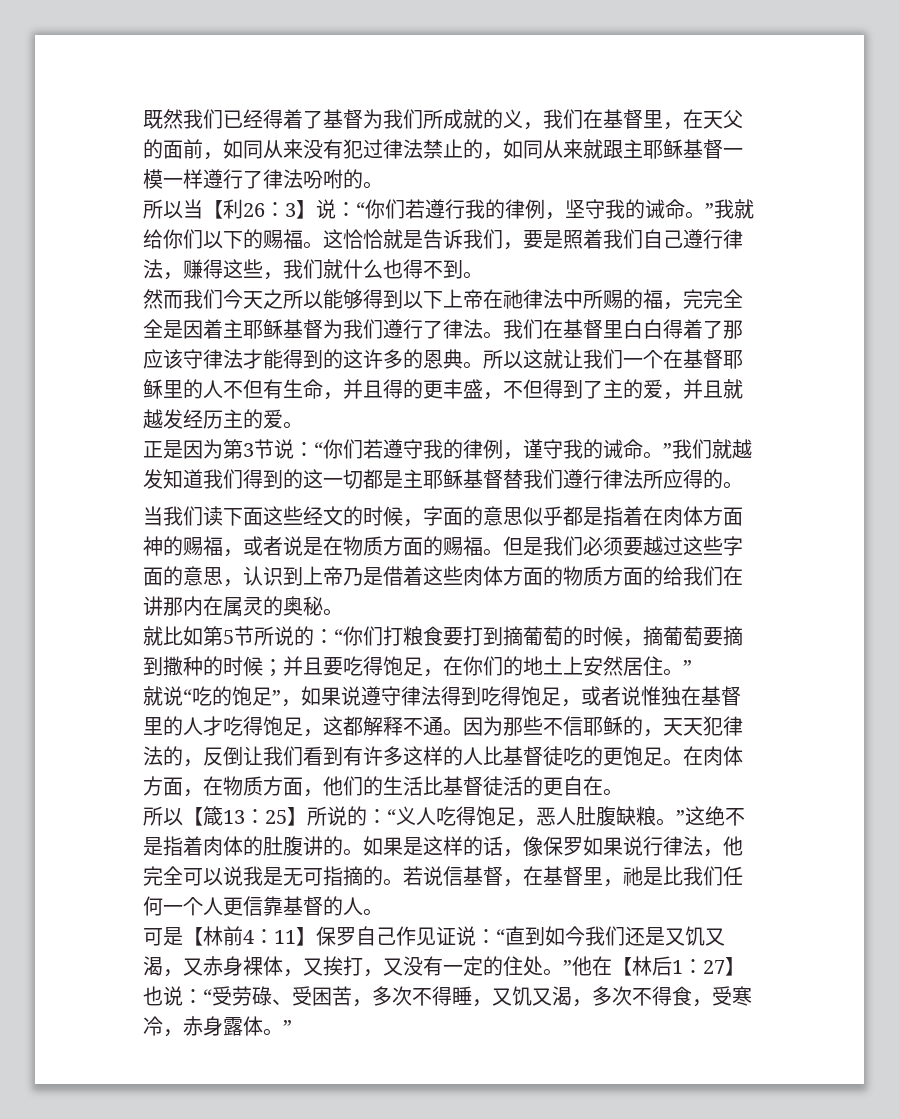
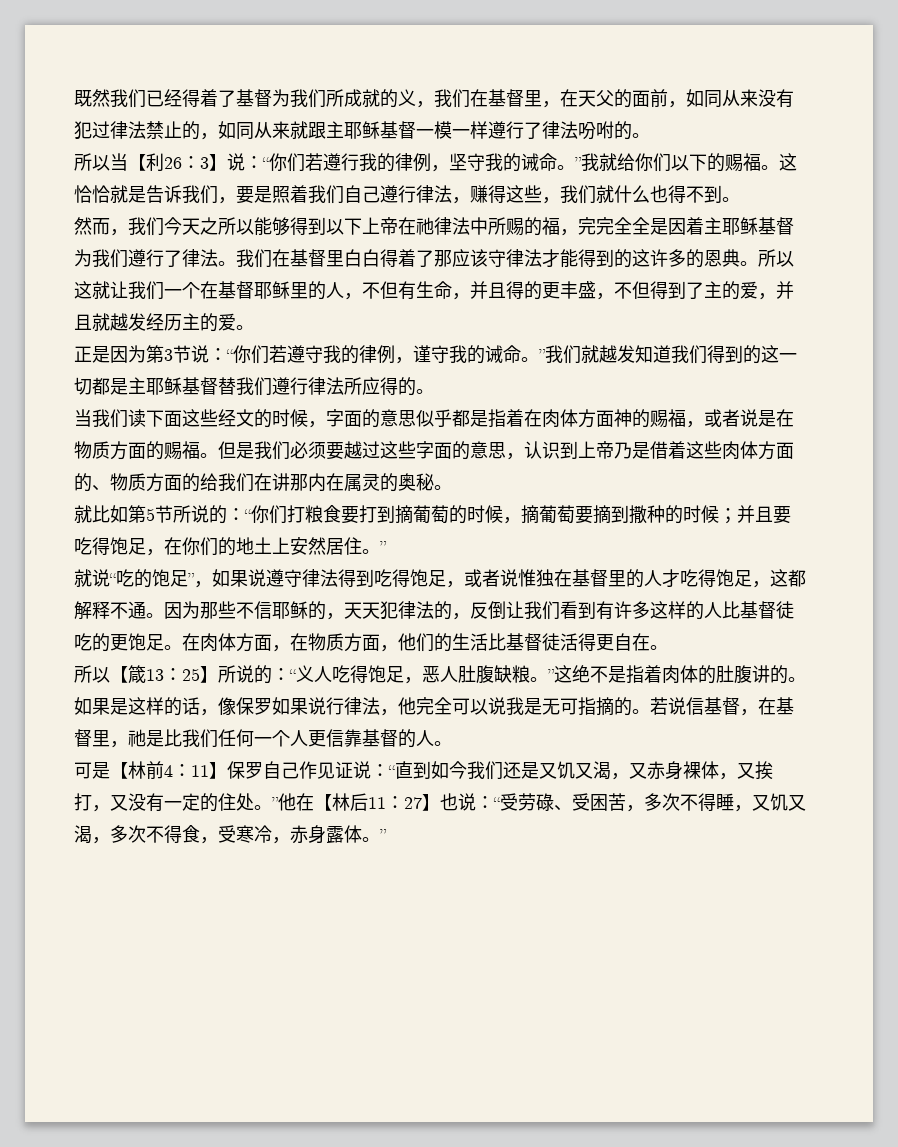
(183, 299) none -> [110,229,128,236] ，
(223, 389) none -> [344,293,362,300] ，
(563, 576) none -> [92,485,110,491] 、
[523,776,543,796] 的 -> [578,633,596,651] 得
[672,960,683,974] 1 -> [368,797,386,809] 11

